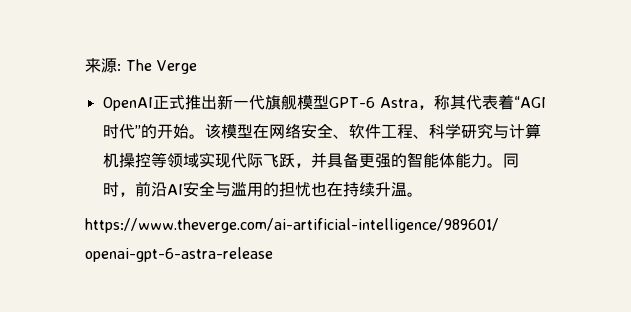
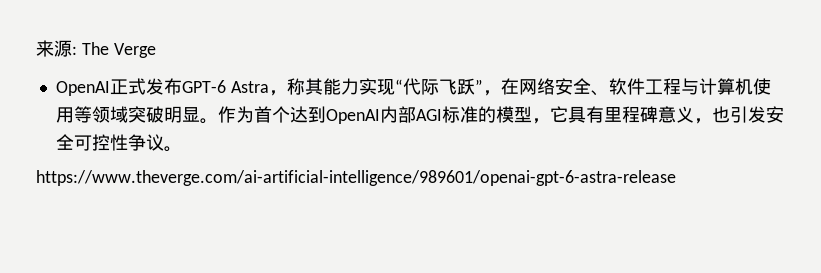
[184,94,546,110] [102,124,253,139] 推出新一代旗舰模型GPT-6 Astra，称其代表着“AGI时代”的开始。该模型 -> [145,78,501,96] 发布GPT-6 Astra，称其能力实现“代际飞跃”，
[412,123,541,139] [102,152,519,168] [102,181,407,197] 、科学研究与计算机操控等领域实现代际飞跃，并具备更强的智能体能力。同时，前沿AI安全与滥用的担忧也在持续升温 -> [680,78,771,95] [55,106,784,124] [55,134,164,151] 与计算机使用等领域突破明显。作为首个达到OpenAI内部AGI标准的模型，它具有里程碑意义，也引发安全可控性争议

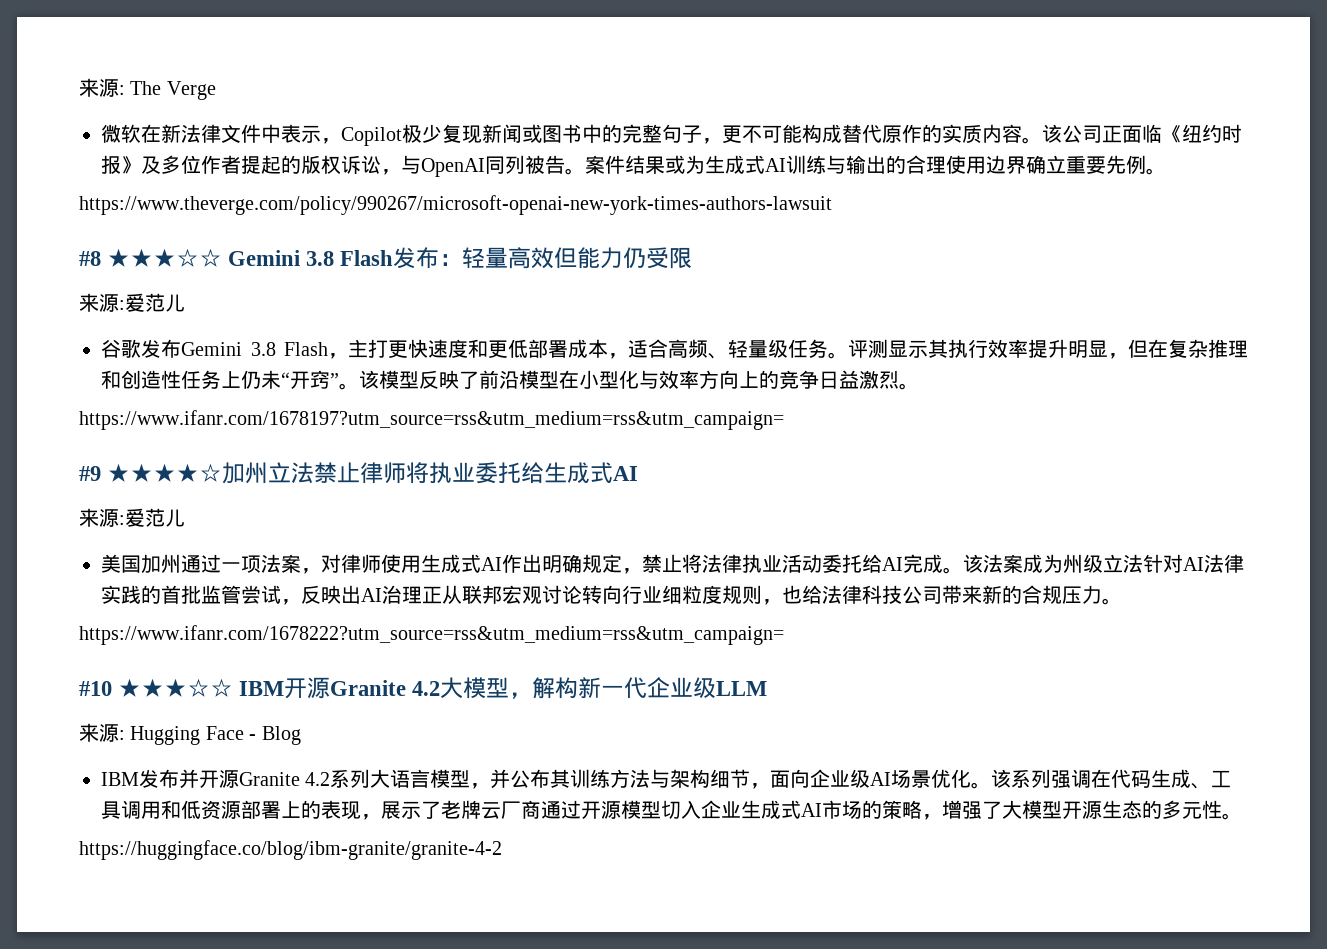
[55,78,771,96] [55,106,784,124] [55,134,182,152] [36,170,676,186] OpenAI正式发布GPT-6 Astra，称其能力实现“代际飞跃”，在网络安全、软件工程与计算机使用等领域突破明显。作为首个达到OpenAI内部AGI标准的模型，它具有里程碑意义，也引发安全可控性争议。 // https://www.theverge.com/ai-artificial-intelligence/989601/openai-gpt-6-astra-release -> [101,124,1242,146] [101,155,1166,177] [79,195,832,215] [79,247,693,269] [79,293,185,312] [101,339,1248,359] [101,370,919,390] [79,410,784,430] [79,462,639,484] [79,508,185,527] [101,554,1244,574] [101,585,1122,605] [79,625,784,645] [79,677,768,699] [79,723,301,745] [101,769,1232,789] [101,800,1242,820] [79,840,502,860] 微软在新法律文件中表示，Copilot极少复现新闻或图书中的完整句子，更不可能构成替代原作的实质内容。该公司正面临《纽约时报》及多位作者提起的版权诉讼，与OpenAI同列被告。案件结果或为生成式AI训练与输出的合理使用边界确立重要先例。 // https://www.theverge.com/policy/990267/microsoft-openai-new-york-times-authors-lawsuit // #8 ★★★☆☆ Gemini 3.8 Flash发布：轻量高效但能力仍受限 // 来源:爱范儿 // 谷歌发布Gemini 3.8 Flash，主打更快速度和更低部署成本，适合高频、轻量级任务。评测显示其执行效率提升明显，但在复杂推理和创造性任务上仍未“开窍”。该模型反映了前沿模型在小型化与效率方向上的竞争日益激烈。 // https://www.ifanr.com/1678197?utm_source=rss&utm_medium=rss&utm_campaign= // #9 ★★★★☆加州立法禁止律师将执业委托给生成式AI // 来源:爱范儿 // 美国加州通过一项法案，对律师使用生成式AI作出明确规定，禁止将法律执业活动委托给AI完成。该法案成为州级立法针对AI法律实践的首批监管尝试，反映出AI治理正从联邦宏观讨论转向行业细粒度规则，也给法律科技公司带来新的合规压力。 // https://www.ifanr.com/1678222?utm_source=rss&utm_medium=rss&utm_campaign= // #10 ★★★☆☆ IBM开源Granite 4.2大模型，解构新一代企业级LLM // 来源: Hugging Face - Blog // IBM发布并开源Granite 4.2系列大语言模型，并公布其训练方法与架构细节，面向企业级AI场景优化。该系列强调在代码生成、工具调用和低资源部署上的表现，展示了老牌云厂商通过开源模型切入企业生成式AI市场的策略，增强了大模型开源生态的多元性。 // https://huggingface.co/blog/ibm-granite/granite-4-2

